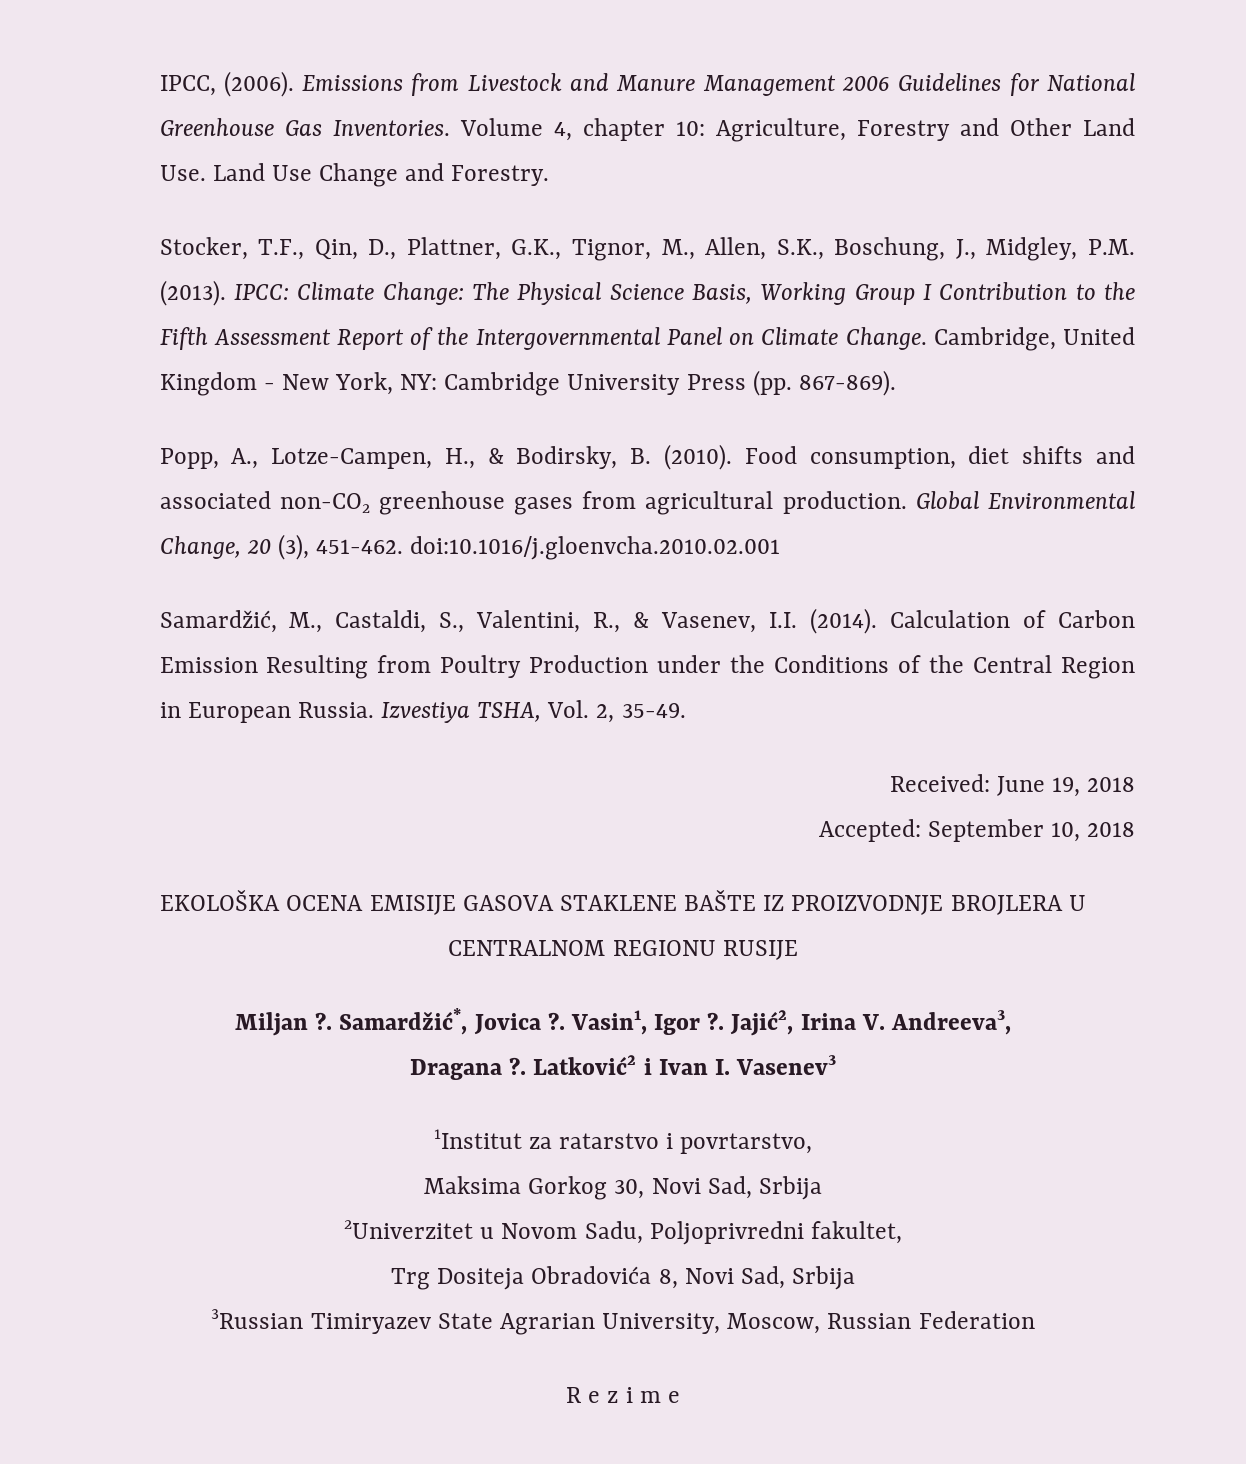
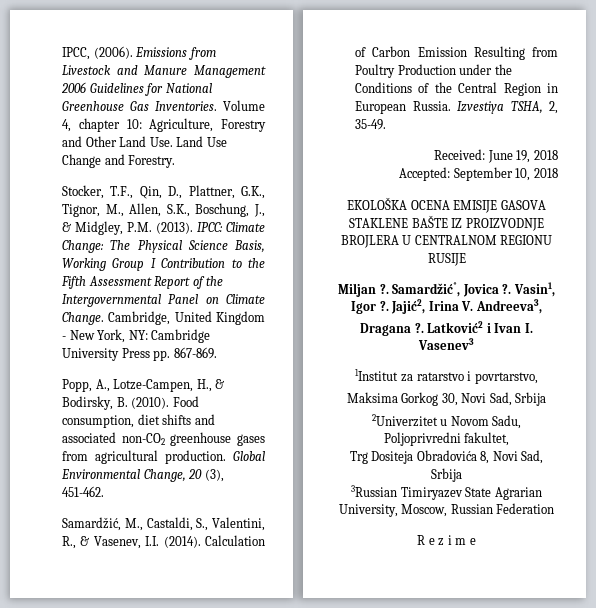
(976, 249) none -> [62,222,72,232] &
[752,370,896,396] (pp. 867-869). -> [153,347,217,361] pp. 867-869.
[410,536,781,560] doi:10.1016/j.gloenvcha.2010.02.001 -> (105, 491) none
[547,700,590,718] Vol. -> (543, 107) none

